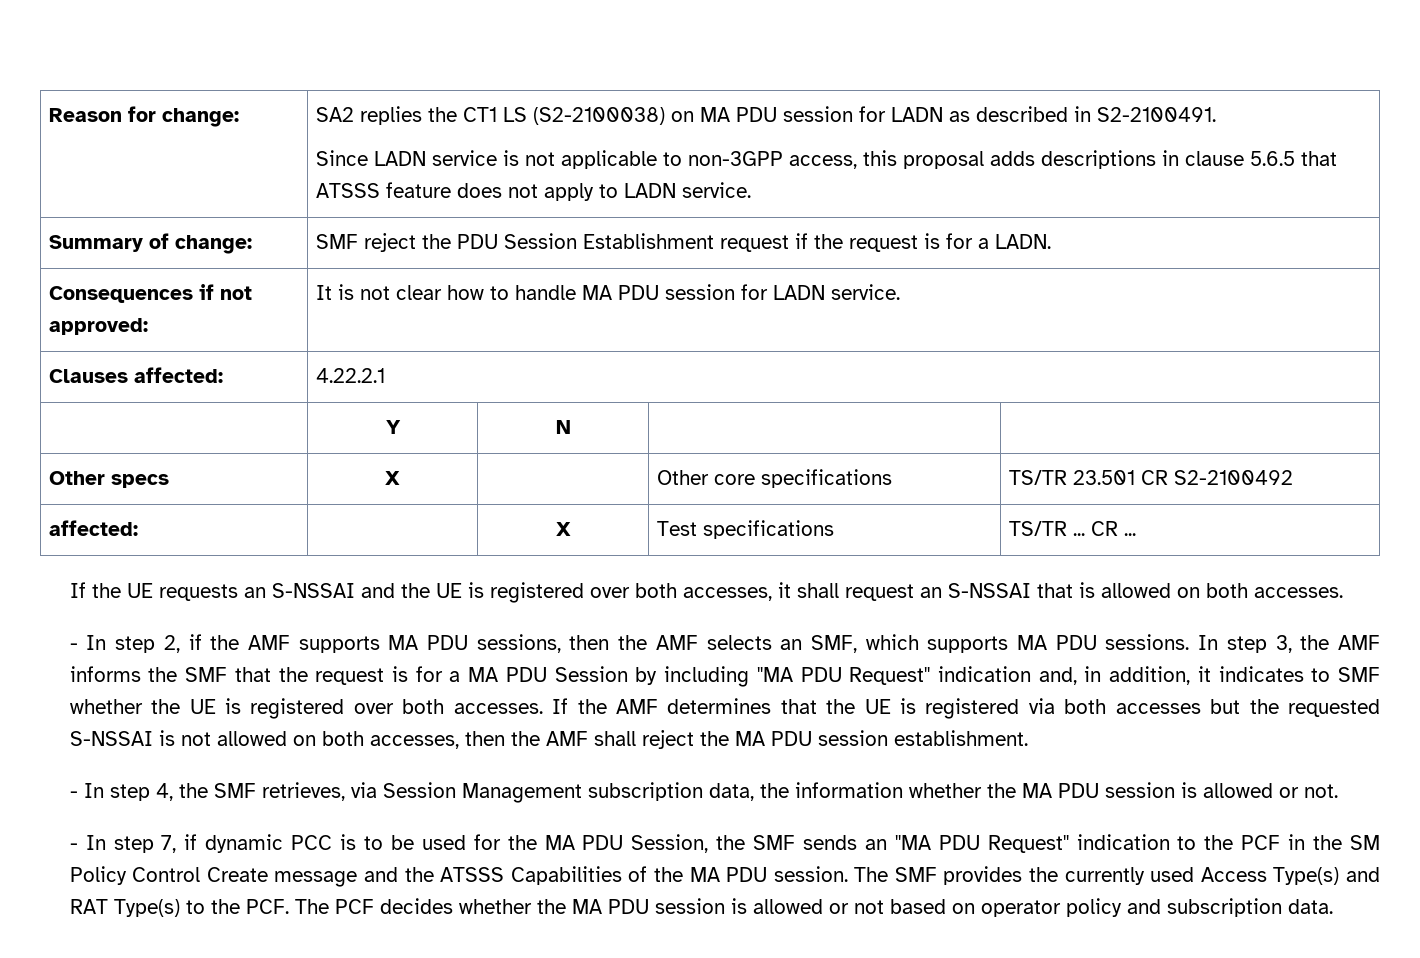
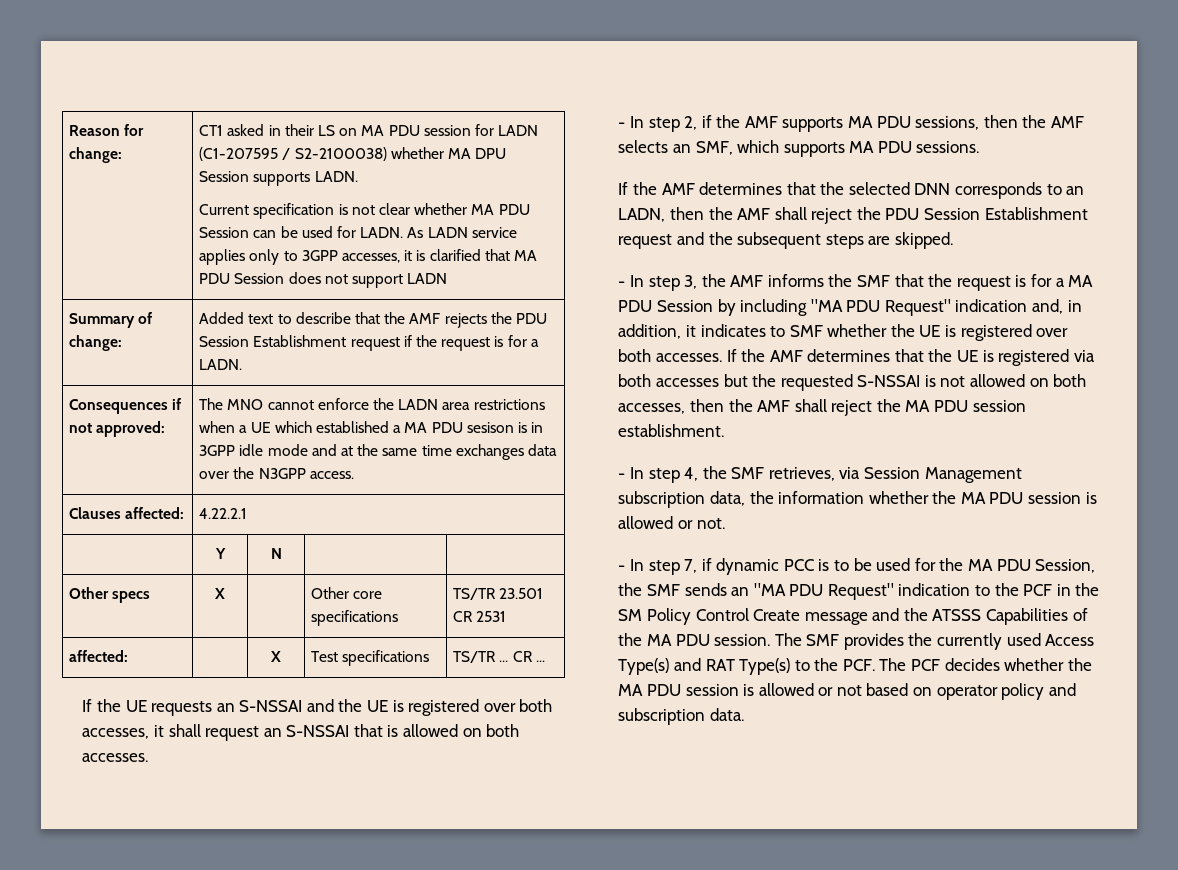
[316,106,666,125] SA2 replies the CT1 LS (S2-2100038) -> [199,124,335,136] CT1 asked in their LS
[949,106,1217,122] [316,150,1338,169] [316,182,752,201] as described in S2-2100491. // Since LADN service is not applicable to non-3GPP access, this proposal adds descriptions in clause 5.6.5 that ATSSS feature does not apply to LADN service. -> [199,147,507,161] [199,171,358,186] [199,203,530,219] [199,226,517,238] [199,249,537,265] [199,272,448,288] (C1-207595 / S2-2100038) whether MA DPU Session supports LADN. // Current specification is not clear whether MA PDU Session can be used for LADN. As LADN service applies only to 3GPP accesses, it is clarified that MA PDU Session does not support LADN
[316,233,417,252] SMF reject -> [199,312,487,328] Added text to describe that the AMF rejects
[316,284,901,300] It is not clear how to handle MA PDU session for LADN service. -> [199,398,545,410] [199,421,544,433] [199,444,557,460] [199,467,354,479] The MNO cannot enforce the LADN area restrictions when a UE which established a MA PDU sesison is in 3GPP idle mode and at the same time exchanges data over the N3GPP access.
[1174,470,1294,485] S2-2100492 -> [476,611,507,622] 2531
(1190, 642) none -> [618,182,1085,199] [618,207,1088,224] [618,232,953,249] [618,281,626,287] // If the AMF determines that the selected DNN corresponds to an LADN, then the AMF shall reject the PDU Session Establishment request and the subsequent steps are skipped. // -

